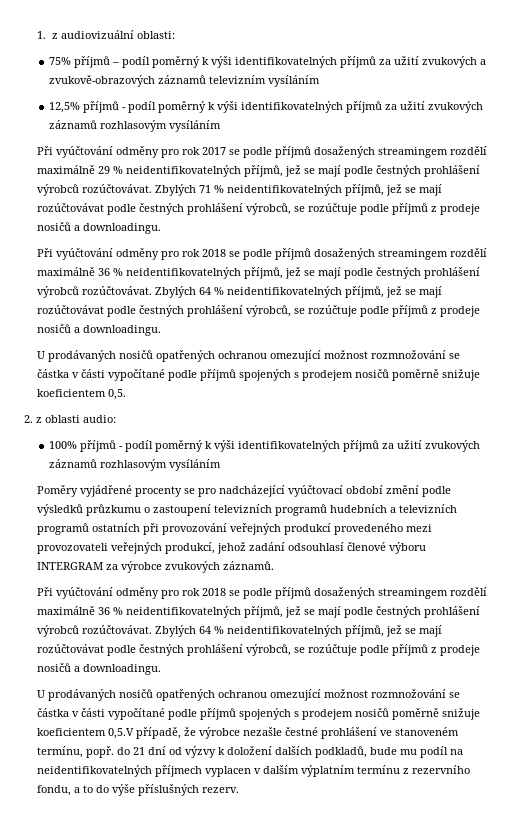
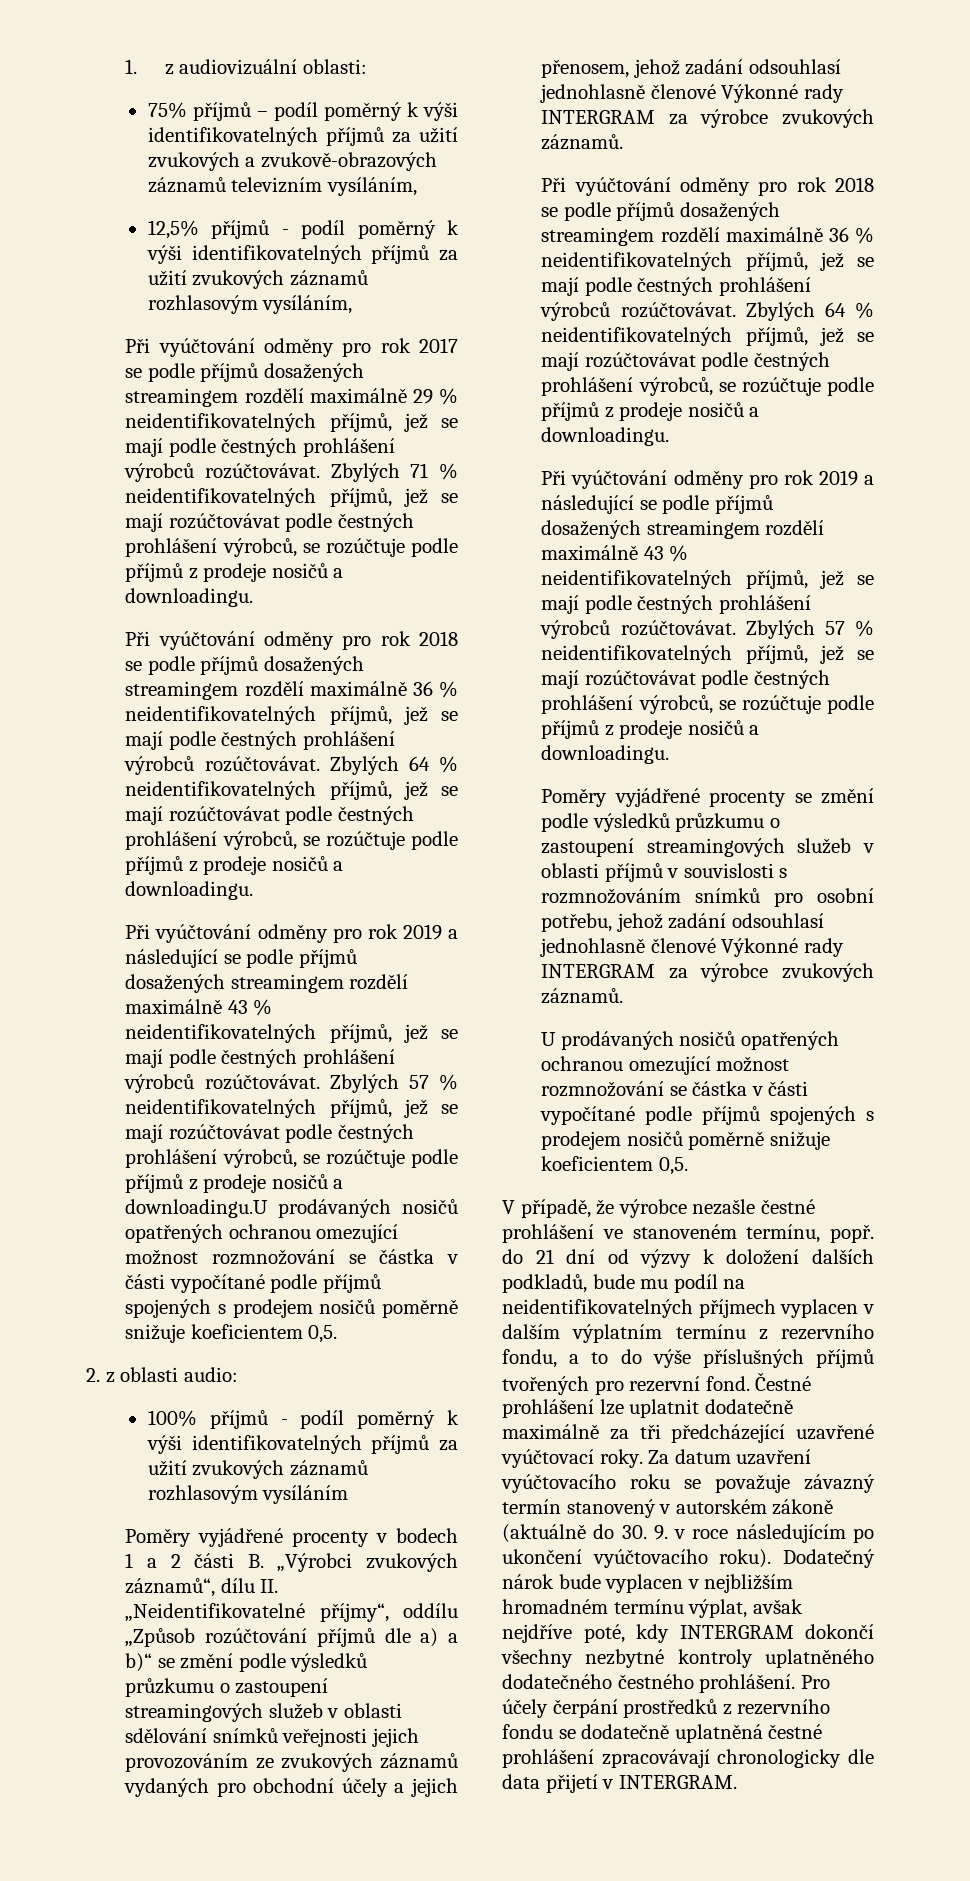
[268,75,321,87] vysíláním -> [326,177,417,196] vysíláním,
[169,120,222,132] vysíláním -> [262,295,353,314] vysíláním,
[37,351,46,359] U -> [125,924,458,943] [125,949,357,968] [125,974,409,993] [125,999,273,1016] [125,1024,458,1043] [125,1049,395,1068] [124,1074,458,1093] [125,1099,458,1118] [125,1124,414,1143] [125,1149,458,1168] [125,1174,344,1193] [125,1199,269,1218] Při vyúčtování odměny pro rok 2019 a následující se podle příjmů dosažených streamingem rozdělí maximálně 43 % neidentifikovatelných příjmů, jež se mají podle čestných prohlášení výrobců rozúčtovávat. Zbylých 57 % neidentifikovatelných příjmů, jež se mají rozúčtovávat podle čestných prohlášení výrobců, se rozúčtuje podle příjmů z prodeje nosičů a downloadingu.U
[184,485,452,497] [37,504,458,516] [37,523,433,535] [37,542,427,554] se pro nadcházející vyúčtovací období změní podle výsledků průzkumu o zastoupení televizních programů hudebních a televizních programů ostatních při provozování veřejných produkcí provedeného mezi provozovateli veřejných produkcí, jehož zadání odsouhlasí členové výboru -> [376,1528,458,1543] [125,1553,458,1572] [125,1578,279,1597] [125,1603,458,1622] [125,1628,458,1647] [125,1653,368,1672] [125,1678,329,1697] [125,1703,402,1722] [125,1728,419,1747] [125,1753,458,1772] [124,1778,458,1797] [541,59,841,78] [540,84,844,103] v bodech 1 a 2 části B. „Výrobci zvukových záznamů“, dílu II. „Neidentifikovatelné příjmy“, oddílu „Způsob rozúčtování příjmů dle a) a b)“ se změní podle výsledků průzkumu o zastoupení streamingových služeb v oblasti sdělování snímků veřejnosti jejich provozováním ze zvukových záznamů vydaných pro obchodní účely a jejich přenosem, jehož zadání odsouhlasí jednohlasně členové Výkonné rady
(162, 669) none -> [541,470,874,489] [541,495,773,514] [541,520,825,539] [541,545,689,562] [541,570,874,589] [541,595,811,614] [540,620,874,639] [541,645,874,664] [541,670,830,689] [541,695,874,714] [541,720,760,739] [541,745,670,764] [541,788,874,807] [541,813,780,832] [541,838,874,857] [541,863,788,882] [541,888,874,907] [541,913,824,932] [540,938,844,957] [541,963,874,982] [541,988,624,1004] // Při vyúčtování odměny pro rok 2019 a následující se podle příjmů dosažených streamingem rozdělí maximálně 43 % neidentifikovatelných příjmů, jež se mají podle čestných prohlášení výrobců rozúčtovávat. Zbylých 57 % neidentifikovatelných příjmů, jež se mají rozúčtovávat podle čestných prohlášení výrobců, se rozúčtuje podle příjmů z prodeje nosičů a downloadingu. // Poměry vyjádřené procenty se změní podle výsledků průzkumu o zastoupení streamingových služeb v oblasti příjmů v souvislosti s rozmnožováním snímků pro osobní potřebu, jehož zadání odsouhlasí jednohlasně členové Výkonné rady INTERGRAM za výrobce zvukových záznamů.
[108,728,135,739] 0,5.V -> [658,1157,688,1175] [502,1200,515,1214] 0,5. // V
[202,787,240,793] rezerv. -> [816,1349,874,1368] [502,1372,812,1395] [502,1399,793,1418] [502,1424,874,1443] [501,1449,812,1468] [501,1474,875,1493] [502,1499,834,1518] [502,1524,874,1543] [502,1549,875,1568] [502,1574,794,1593] [502,1599,803,1618] [502,1624,874,1643] [501,1649,874,1668] [502,1674,830,1693] [502,1699,831,1718] [502,1724,823,1743] [502,1749,874,1768] [502,1774,737,1793] příjmů tvořených pro rezervní fond. Čestné prohlášení lze uplatnit dodatečně maximálně za tři předcházející uzavřené vyúčtovací roky. Za datum uzavření vyúčtovacího roku se považuje závazný termín stanovený v autorském zákoně (aktuálně do 30. 9. v roce následujícím po ukončení vyúčtovacího roku). Dodatečný nárok bude vyplacen v nejbližším hromadném termínu výplat, avšak nejdříve poté, kdy INTERGRAM dokončí všechny nezbytné kontroly uplatněného dodatečného čestného prohlášení. Pro účely čerpání prostředků z rezervního fondu se dodatečně uplatněná čestné prohlášení zpracovávají chronologicky dle data přijetí v INTERGRAM.

